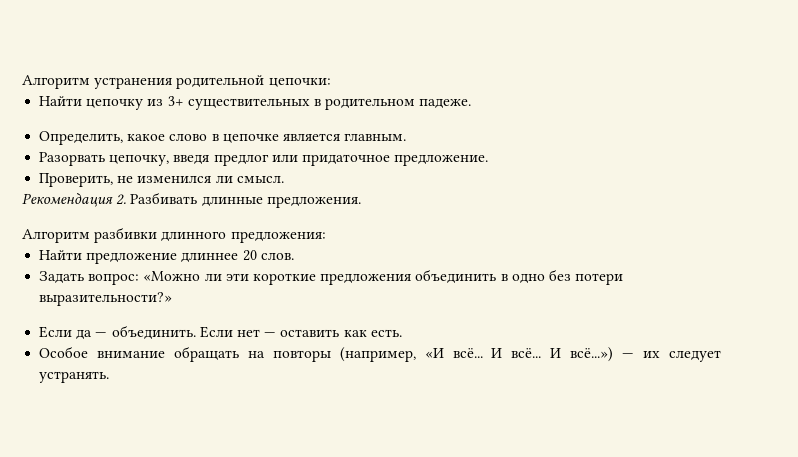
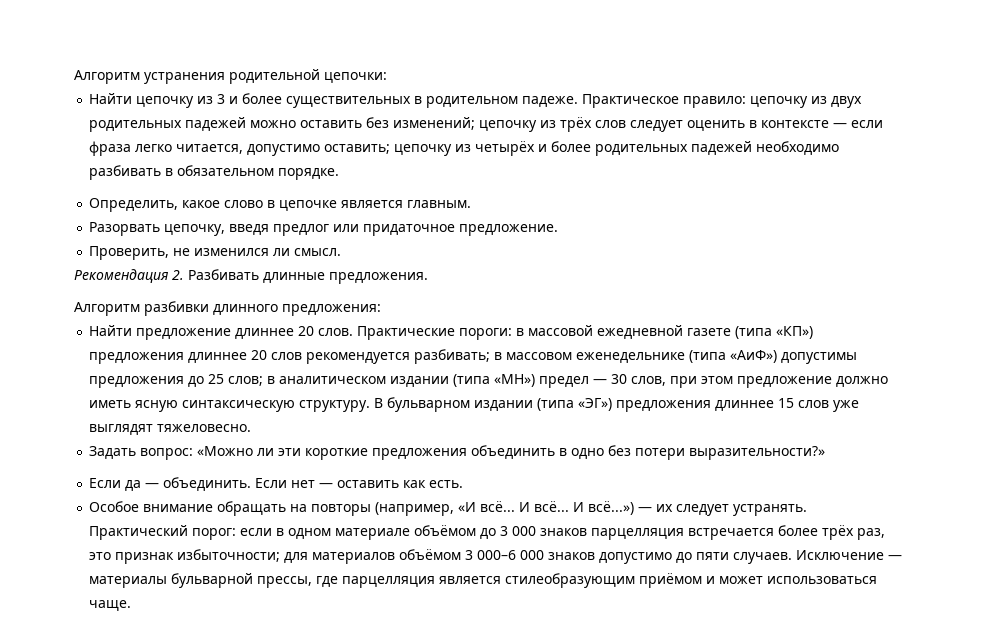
[167,96,184,106] 3+ -> [217,93,283,104] 3 и более
(472, 104) none -> [582,94,863,108] [89,117,884,132] [89,141,840,156] [89,165,340,180] Практическое правило: цепочку из двух родительных падежей можно оставить без изменений; цепочку из трёх слов следует оценить в контексте — если фраза легко читается, допустимо оставить; цепочку из четырёх и более родительных падежей необходимо разбивать в обязательном порядке.
(294, 256) none -> [357,325,814,340] [89,349,858,364] [89,374,889,388] [89,397,860,412] [89,424,252,435] Практические пороги: в массовой ежедневной газете (типа «КП») предложения длиннее 20 слов рекомендуется разбивать; в массовом еженедельнике (типа «АиФ») допустимы предложения до 25 слов; в аналитическом издании (типа «МН») предел — 30 слов, при этом предложение должно иметь ясную синтаксическую структуру. В бульварном издании (типа «ЭГ») предложения длиннее 15 слов уже выглядят тяжеловесно.
(110, 377) none -> [89,525,886,540] [89,549,903,564] [89,573,878,588] [89,600,132,611] Практический порог: если в одном материале объёмом до 3 000 знаков парцелляция встречается более трёх раз, это признак избыточности; для материалов объёмом 3 000–6 000 знаков допустимо до пяти случаев. Исключение — материалы бульварной прессы, где парцелляция является стилеобразующим приёмом и может использоваться чаще.

